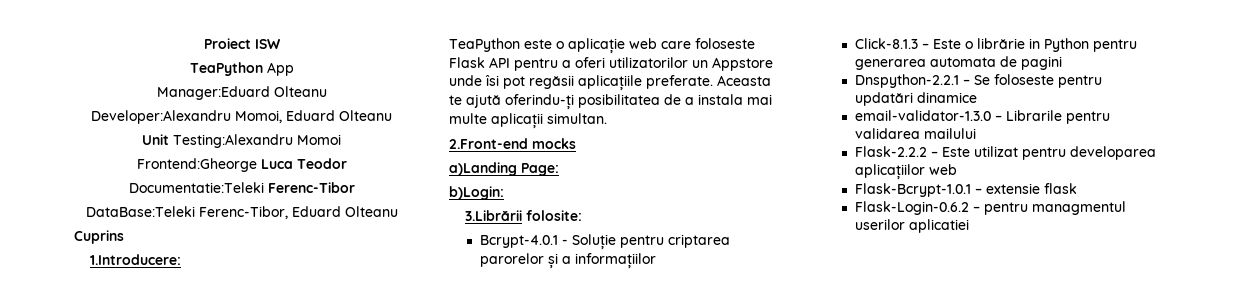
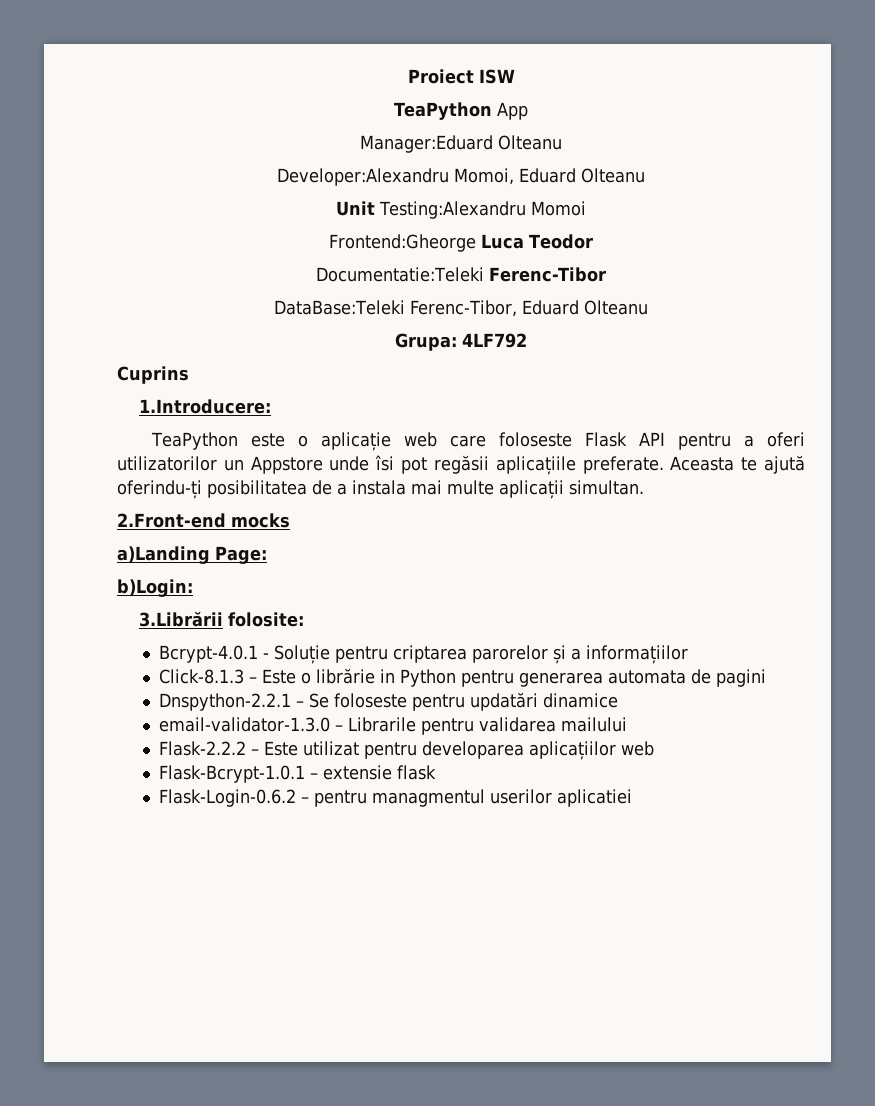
(398, 211) none -> [395,333,527,351] // Grupa: 4LF792

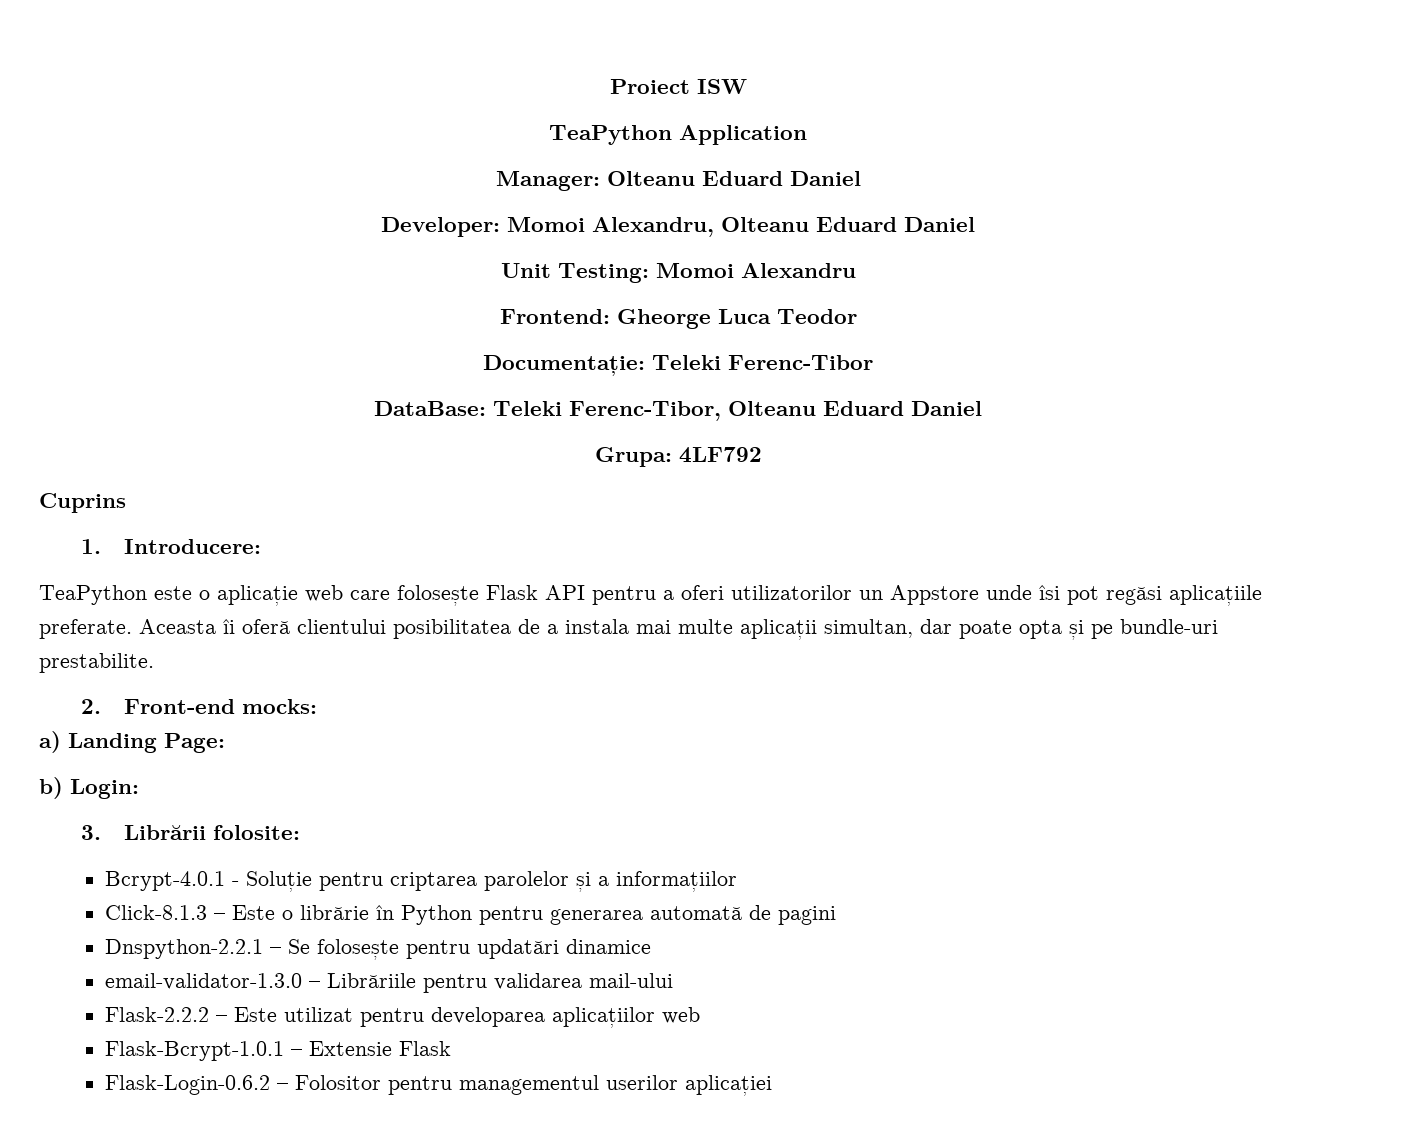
[497,102,529,120] [360,135,562,153] [277,168,645,186] App // Manager:Eduard Olteanu // Developer:Alexandru Momoi, Eduard Olteanu -> [679,125,807,145] [495,171,861,191] [381,217,975,237] Application // Manager: Olteanu Eduard Daniel // Developer: Momoi Alexandru, Olteanu Eduard Daniel
[378,201,587,219] [329,234,477,252] Testing:Alexandru Momoi // Frontend:Gheorge -> [557,263,856,283] [499,309,711,329] Testing: Momoi Alexandru // Frontend: Gheorge
[315,267,484,282] Documentatie:Teleki -> [483,355,721,377] Documentație: Teleki
[273,300,649,317] DataBase:Teleki Ferenc-Tibor, Eduard Olteanu -> [374,401,982,421] DataBase: Teleki Ferenc-Tibor, Olteanu Eduard Daniel
[139,399,272,414] 1.Introducere: -> [81,539,261,554] 1. Introducere:
[499,432,573,447] foloseste -> [397,585,479,606] folosește
[433,455,489,474] regăsii -> [1106,586,1162,605] regăsi
[741,455,806,474] [117,480,202,499] te ajută oferindu-ți -> [223,619,386,634] îi oferă clientului
[569,480,644,495] [117,513,290,528] [117,546,267,564] [117,579,193,597] [139,611,224,627] simultan. // 2.Front-end mocks // a)Landing Page: // b)Login: // 3.Librării -> [824,619,1218,640] [39,653,154,673] [81,699,317,714] [39,731,225,753] [39,777,139,799] [81,825,206,840] simultan, dar poate opta și pe bundle-uri prestabilite. // 2. Front-end mocks: // a) Landing Page: // b) Login: // 3. Librării
[471,645,548,663] parorelor -> [483,871,569,891] parolelor
[379,669,395,683] in -> [375,905,394,920] în
[607,670,686,684] automata -> [649,906,742,920] automată
[333,693,407,708] foloseste -> [316,939,399,960] folosește
[347,717,416,732] Librarile -> [326,973,416,988] Librăriile
[560,717,627,732] mailului -> [588,973,673,988] mail-ului
[322,765,436,780] extensie flask -> [308,1041,451,1056] Extensie Flask
[313,789,632,807] pentru managmentul userilor aplicatiei -> [294,1075,772,1096] Folositor pentru managementul userilor aplicației

